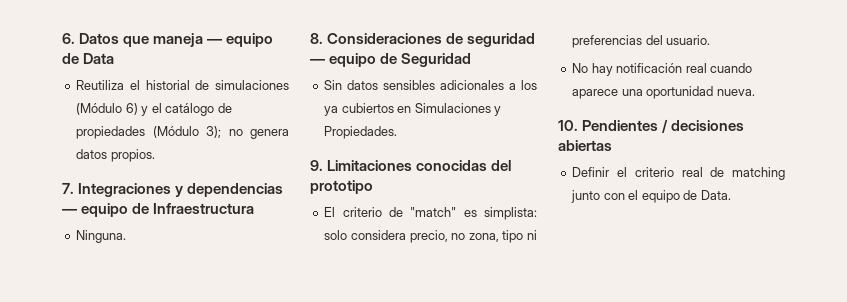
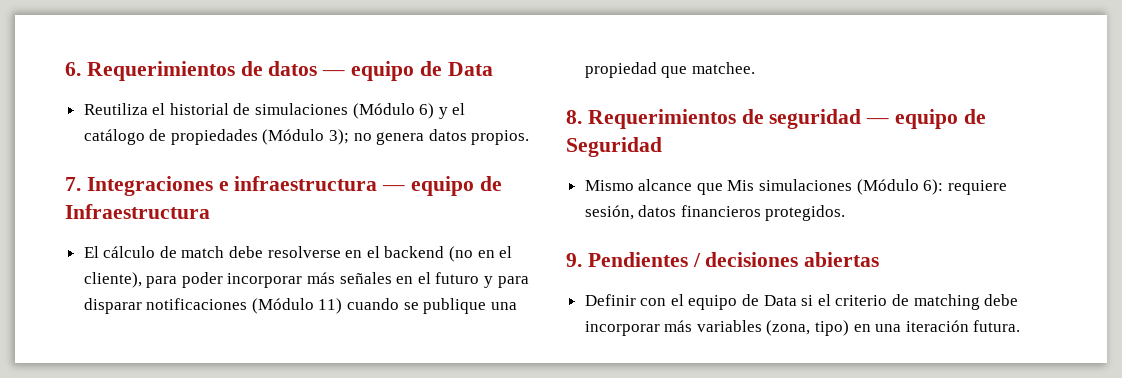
[79,33,204,47] Datos que maneja -> [86,61,318,81] Requerimientos de datos
[175,183,284,197] y dependencias -> [218,176,378,191] e infraestructura
[76,230,127,243] Ninguna. -> [83,246,513,262] [83,272,529,288] [83,298,517,314] [584,62,755,78] El cálculo de match debe resolverse en el backend (no en el cliente), para poder incorporar más señales en el futuro y para disparar notificaciones (Módulo 11) cuando se publique una propiedad que matchee.
[327,33,443,44] Consideraciones -> [587,109,736,129] Requerimientos
[324,80,537,90] [324,103,502,116] [324,126,398,139] [310,160,512,171] [310,180,373,194] [324,207,537,220] [324,230,537,243] [572,35,711,48] [572,63,753,76] [572,86,755,99] [558,120,578,131] Sin datos sensibles adicionales a los ya cubiertos en Simulaciones y Propiedades. // 9. Limitaciones conocidas del prototipo // El criterio de "match" es simplista: solo considera precio, no zona, tipo ni preferencias del usuario. // No hay notificación real cuando aparece una oportunidad nueva. // 10. -> [584,179,1007,195] [584,205,846,221] [566,253,582,267] Mismo alcance que Mis simulaciones (Módulo 6): requiere sesión, datos financieros protegidos. // 9.
[617,167,785,180] [571,190,731,203] el criterio real de matching junto con el equipo de Data. -> [640,294,1019,310] [584,320,1021,336] con el equipo de Data si el criterio de matching debe incorporar más variables (zona, tipo) en una iteración futura.

